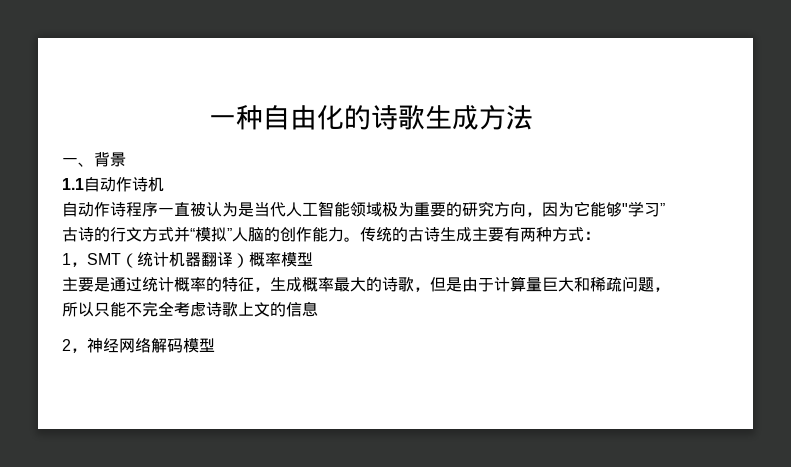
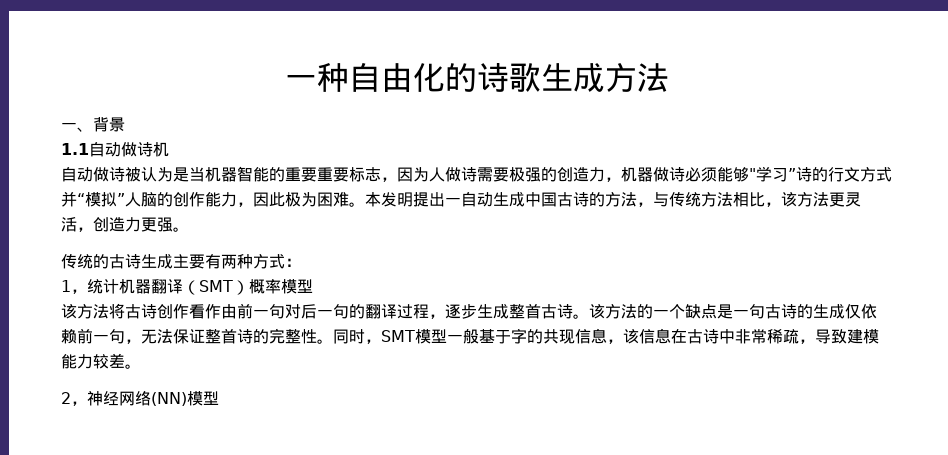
[116,177,132,192] 作 -> [121,142,137,157] 做
[94,201,590,217] 作诗程序一直被认为是当代人工智能领域极为重要的研究方向，因为它 -> [93,166,717,182] 做诗被认为是当机器智能的重要重要标志，因为人做诗需要极强的创造力，机器做诗必须
[62,227,78,242] 古 -> (796, 174) none
[344,237,360,242] 。 -> [237,192,861,207] [61,217,189,232] ，因此极为困难。本发明提出一自动生成中国古诗的方法，与传统方法相比，该方法更灵活，创造力更强。 //
[87,253,137,268] SMT（ -> (87, 291) none
(233, 259) none -> [183,280,233,295] （SMT
[62,276,670,292] [62,301,318,317] 主要是通过统计概率的特征，生成概率最大的诗歌，但是由于计算量巨大和稀疏问题，所以只能不完全考虑诗歌上文的信息 -> [61,303,877,319] [61,328,879,344] [61,353,141,369] 该方法将古诗创作看作由前一句对后一句的翻译过程，逐步生成整首古诗。该方法的一个缺点是一句古诗的生成仅依赖前一句，无法保证整首诗的完整性。同时，SMT模型一般基于字的共现信息，该信息在古诗中非常稀疏，导致建模能力较差。
[151,338,183,353] 解码 -> [151,392,187,406] (NN)

